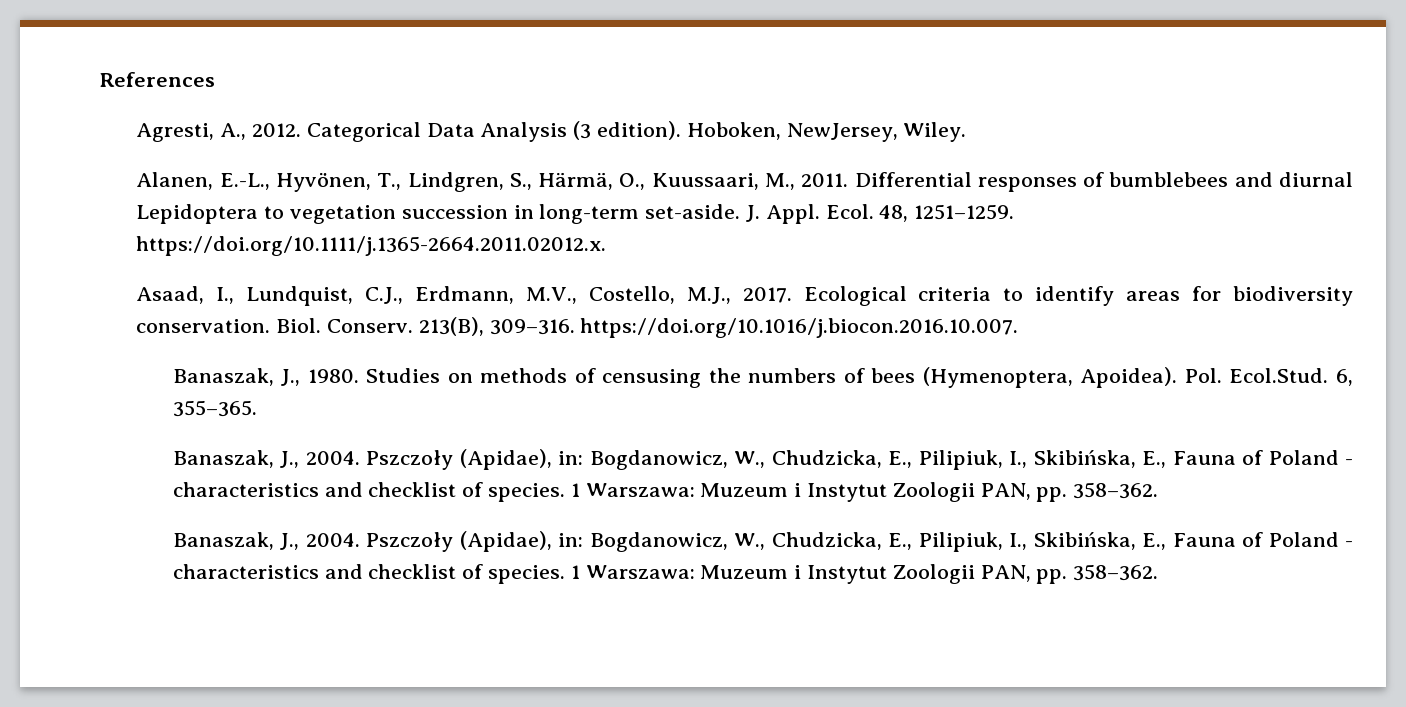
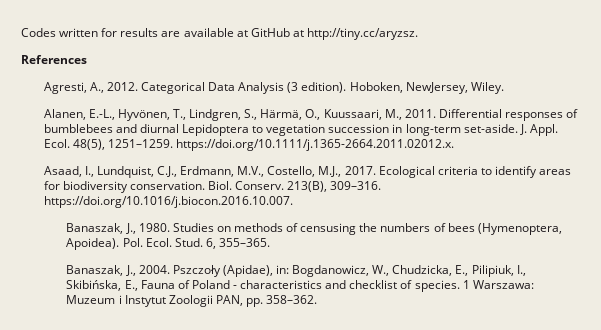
(100, 79) none -> [21,28,418,40] Codes written for results are available at GitHub at http://tiny.cc/aryzsz. //
[879,205,909,222] 48, -> [72,139,105,150] 48(5),
[1229,368,1329,383] Ecol.Stud. -> [145,238,203,247] Ecol. Stud.
[172,531,1354,552] [172,564,1159,584] // Banaszak, J., 2004. Pszczoły (Apidae), in: Bogdanowicz, W., Chudzicka, E., Pilipiuk, I., Skibińska, E., Fauna of Poland - characteristics and checklist of species. 1 Warszawa: Muzeum i Instytut Zoologii PAN, pp. 358–362. -> (318, 299) none

